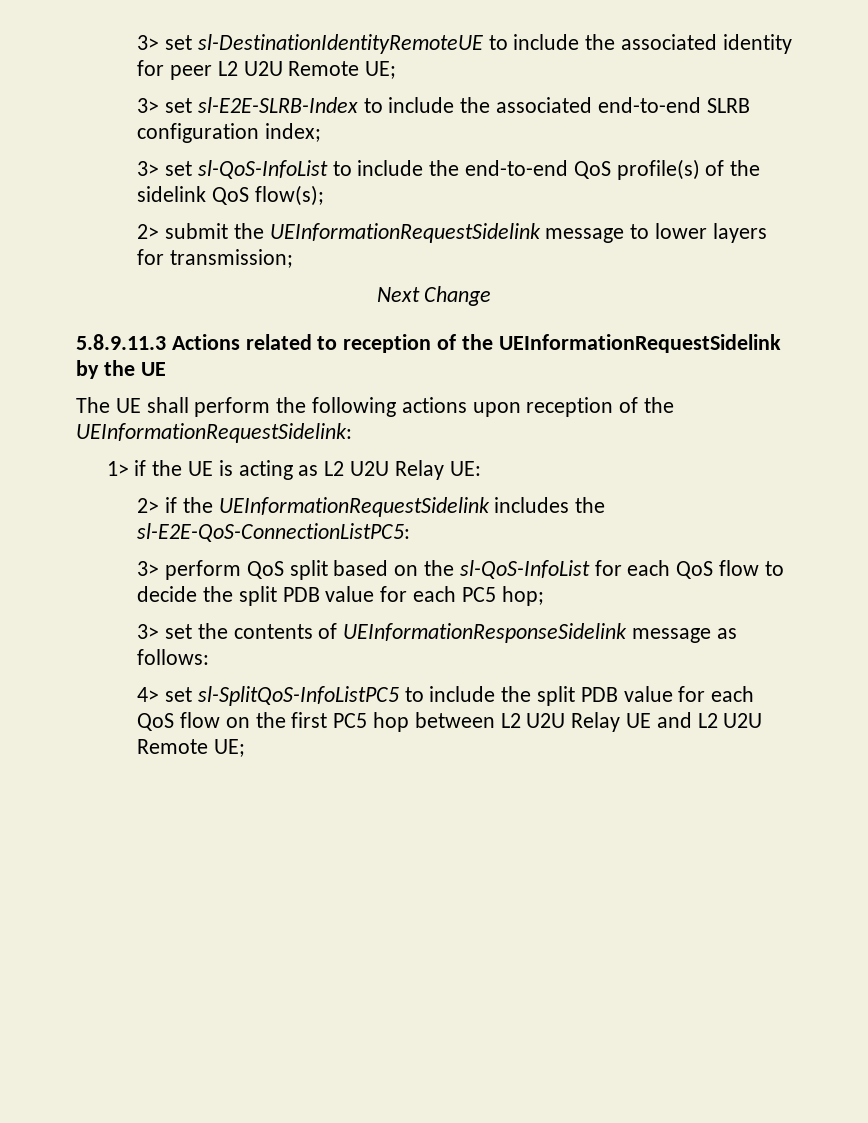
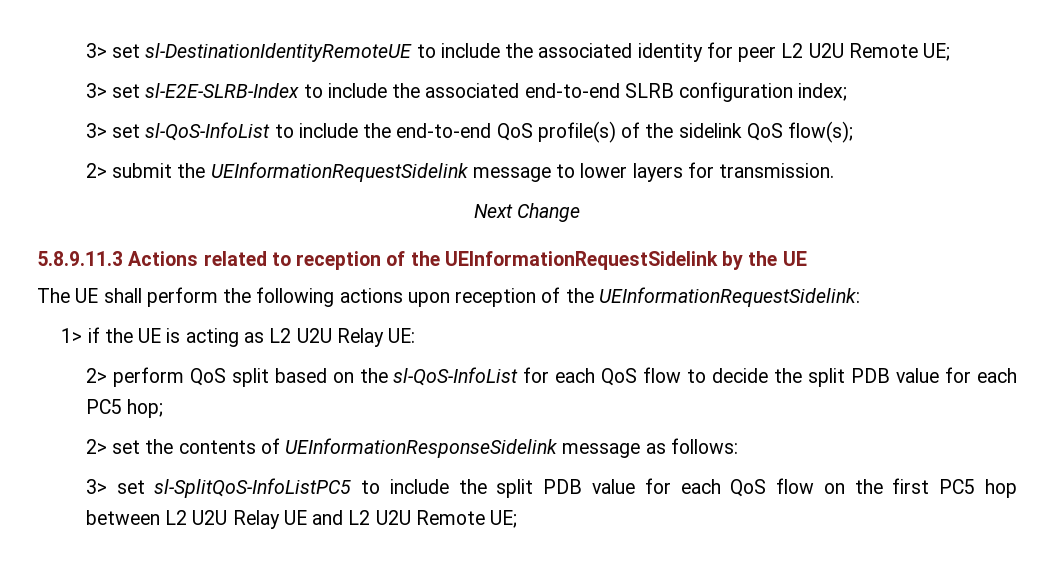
[170,249,294,268] transmission; -> [719,163,835,178] transmission.
[165,497,606,517] [137,523,411,542] [137,561,160,576] if the UEInformationRequestSidelink includes the sl-E2E-QoS-ConnectionListPC5: // 3> -> (107, 375) none
[137,624,160,639] 3> -> [85,439,107,454] 2>
[137,687,160,702] 4> -> [85,479,107,494] 3>

